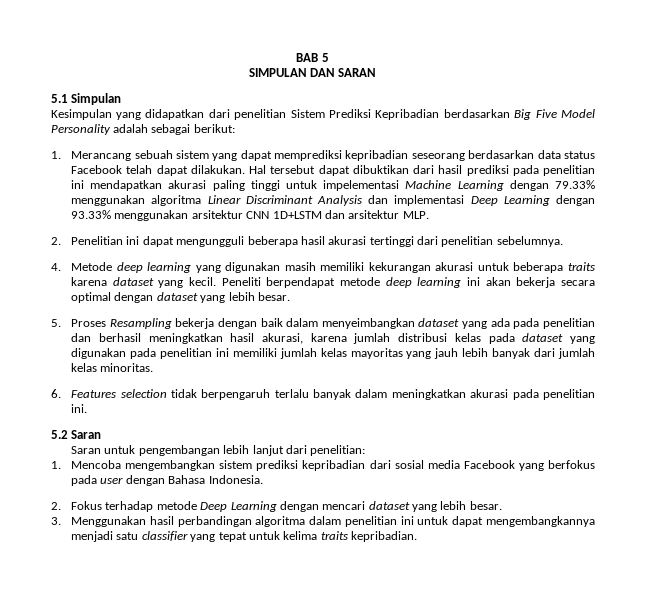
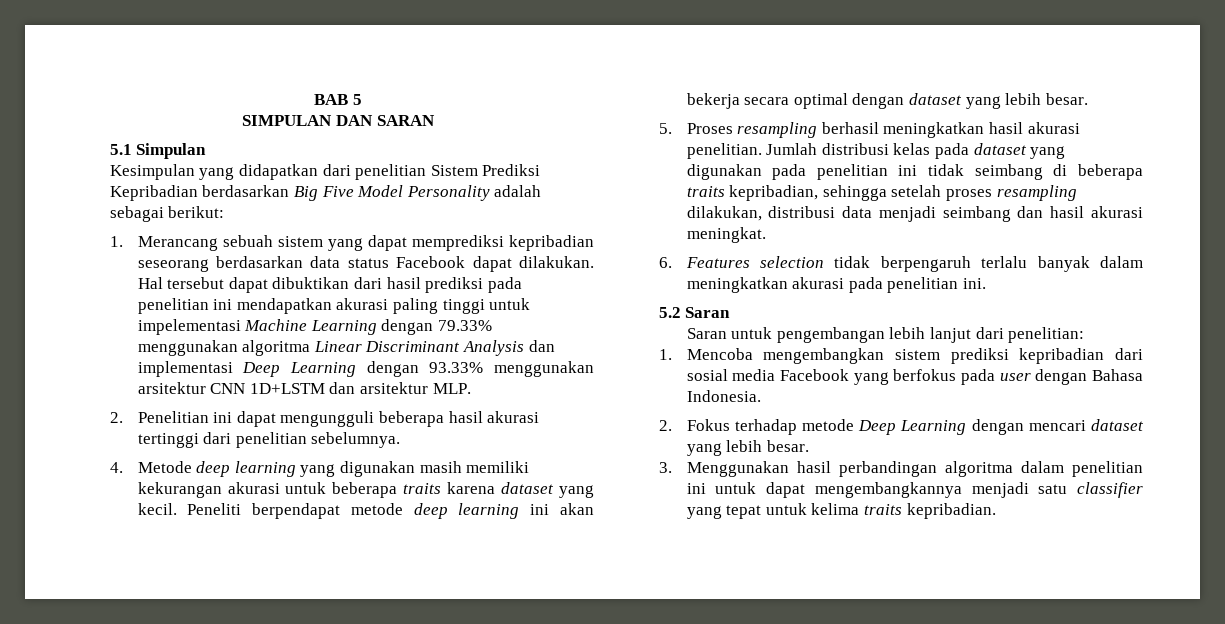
[126,165,153,174] telah -> (466, 262) none
[109,318,596,329] [71,333,391,344] Resampling bekerja dengan baik dalam menyeimbangkan dataset yang ada pada penelitian dan berhasil meningkatkan hasil akurasi, karena jumlah -> [737,122,1080,138] [686,143,818,159] resampling berhasil meningkatkan hasil akurasi penelitian. Jumlah
[232,348,595,359] [71,363,154,372] memiliki jumlah kelas mayoritas yang jauh lebih banyak dari jumlah kelas minoritas. -> [928,164,1143,180] [686,185,1077,201] [686,206,1143,222] [686,227,766,243] tidak seimbang di beberapa traits kepribadian, sehingga setelah proses resampling dilakukan, distribusi data menjadi seimbang dan hasil akurasi meningkat.

